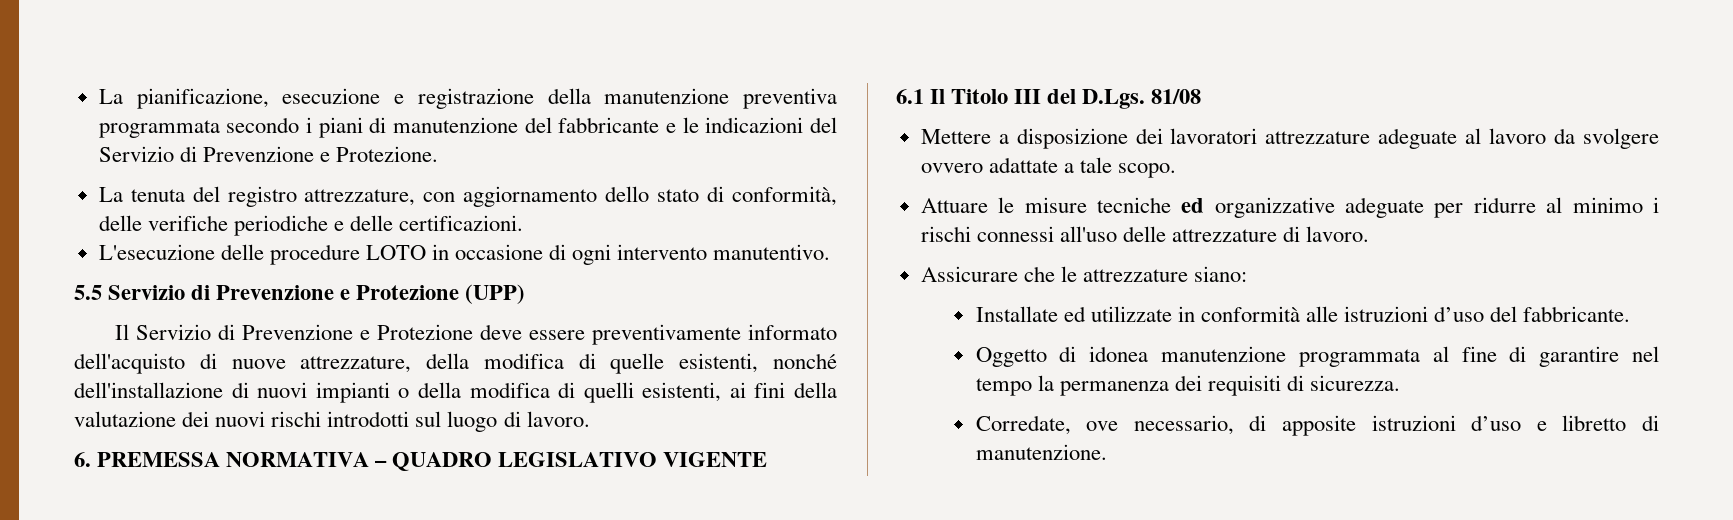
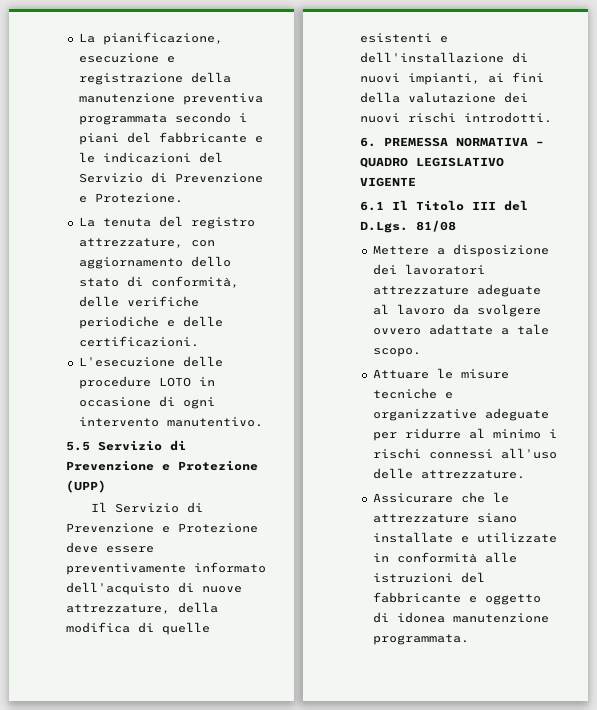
[369,117,519,133] di manutenzione -> (119, 139) none
[679,353,837,373] esistenti, nonché -> [360,33,448,43] esistenti e
[315,382,722,403] impianti o della modifica di quelli esistenti, -> [408,73,480,85] impianti,
[327,411,590,432] introdotti sul luogo di lavoro. -> [464,112,552,123] introdotti.
[1181,198,1205,213] ed -> [444,392,453,399] e
[1172,226,1370,242] attrezzature di lavoro. -> [420,470,525,479] attrezzature.
[1194,266,1248,282] [975,306,1086,322] siano: // Installate ed -> [476,513,517,523] [372,532,469,543] siano installate e
[1434,306,1631,322] [975,346,1660,367] [975,375,1401,396] [975,415,1659,436] [975,444,1107,460] d’uso del fabbricante. // Oggetto di idonea manutenzione programmata al fine di garantire nel tempo la permanenza dei requisiti di sicurezza. // Corredate, ove necessario, di apposite istruzioni d’uso e libretto di manutenzione. -> [460,572,485,583] [372,592,541,605] [372,612,549,623] [372,634,469,645] del fabbricante e oggetto di idonea manutenzione programmata.

